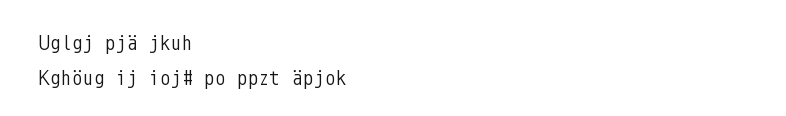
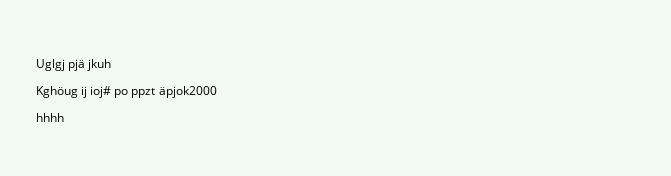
[291,70,346,89] äpjok -> [158,86,217,98] [36,113,64,122] äpjok2000 // hhhh

